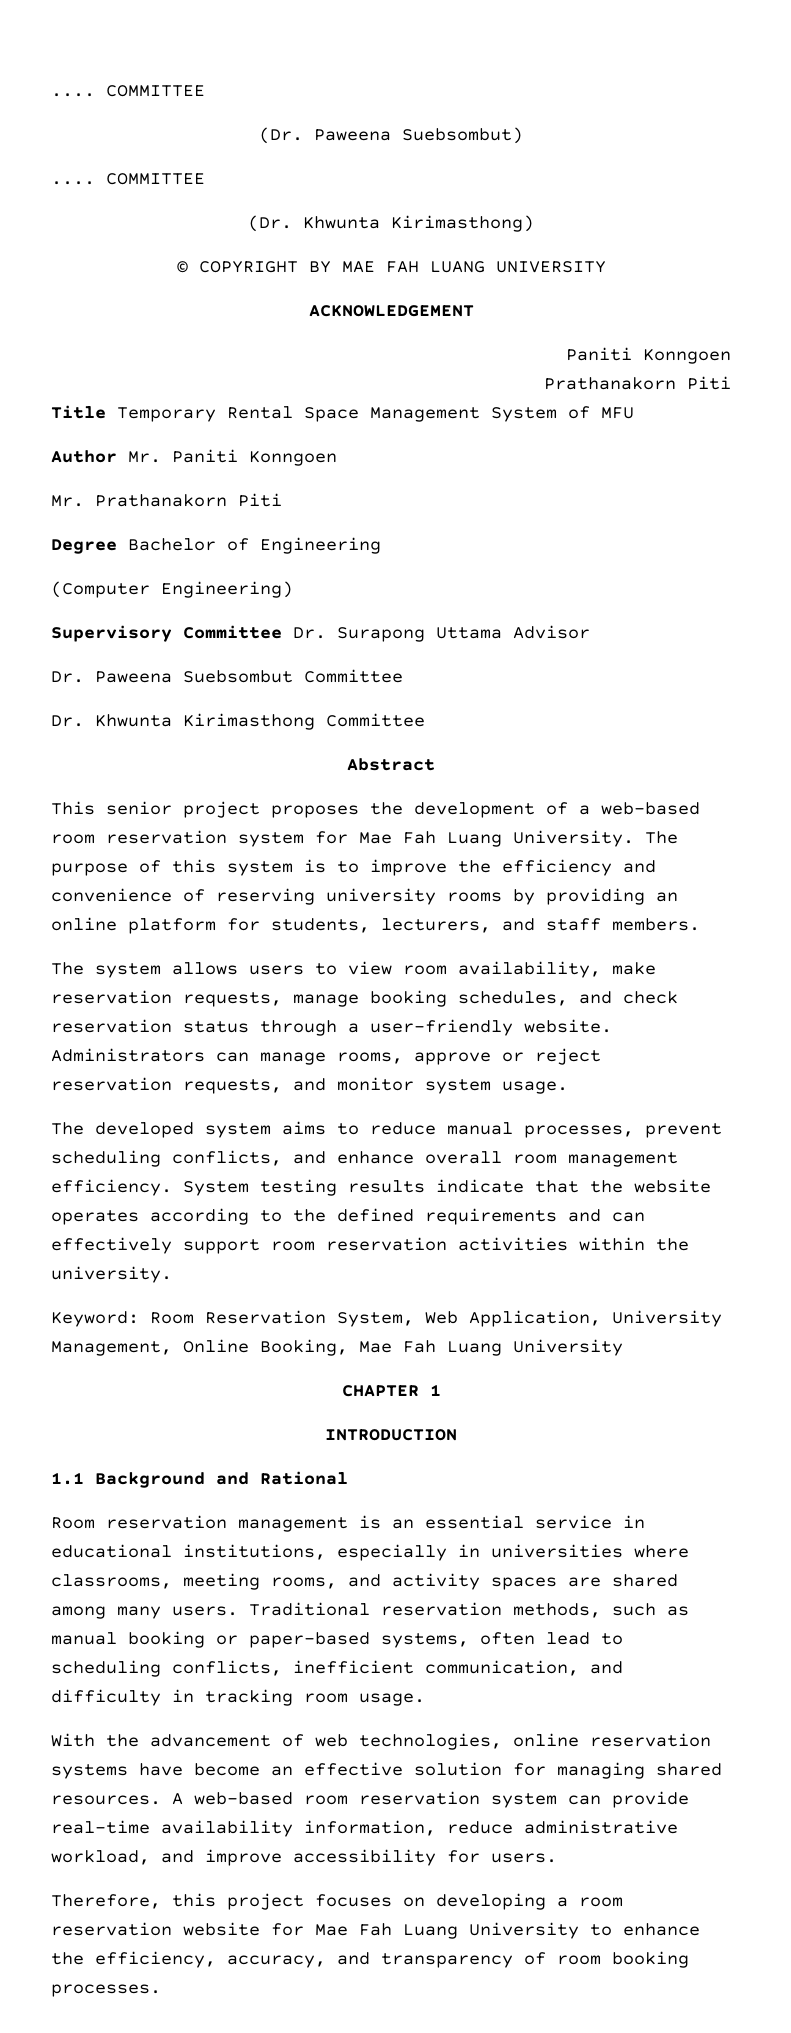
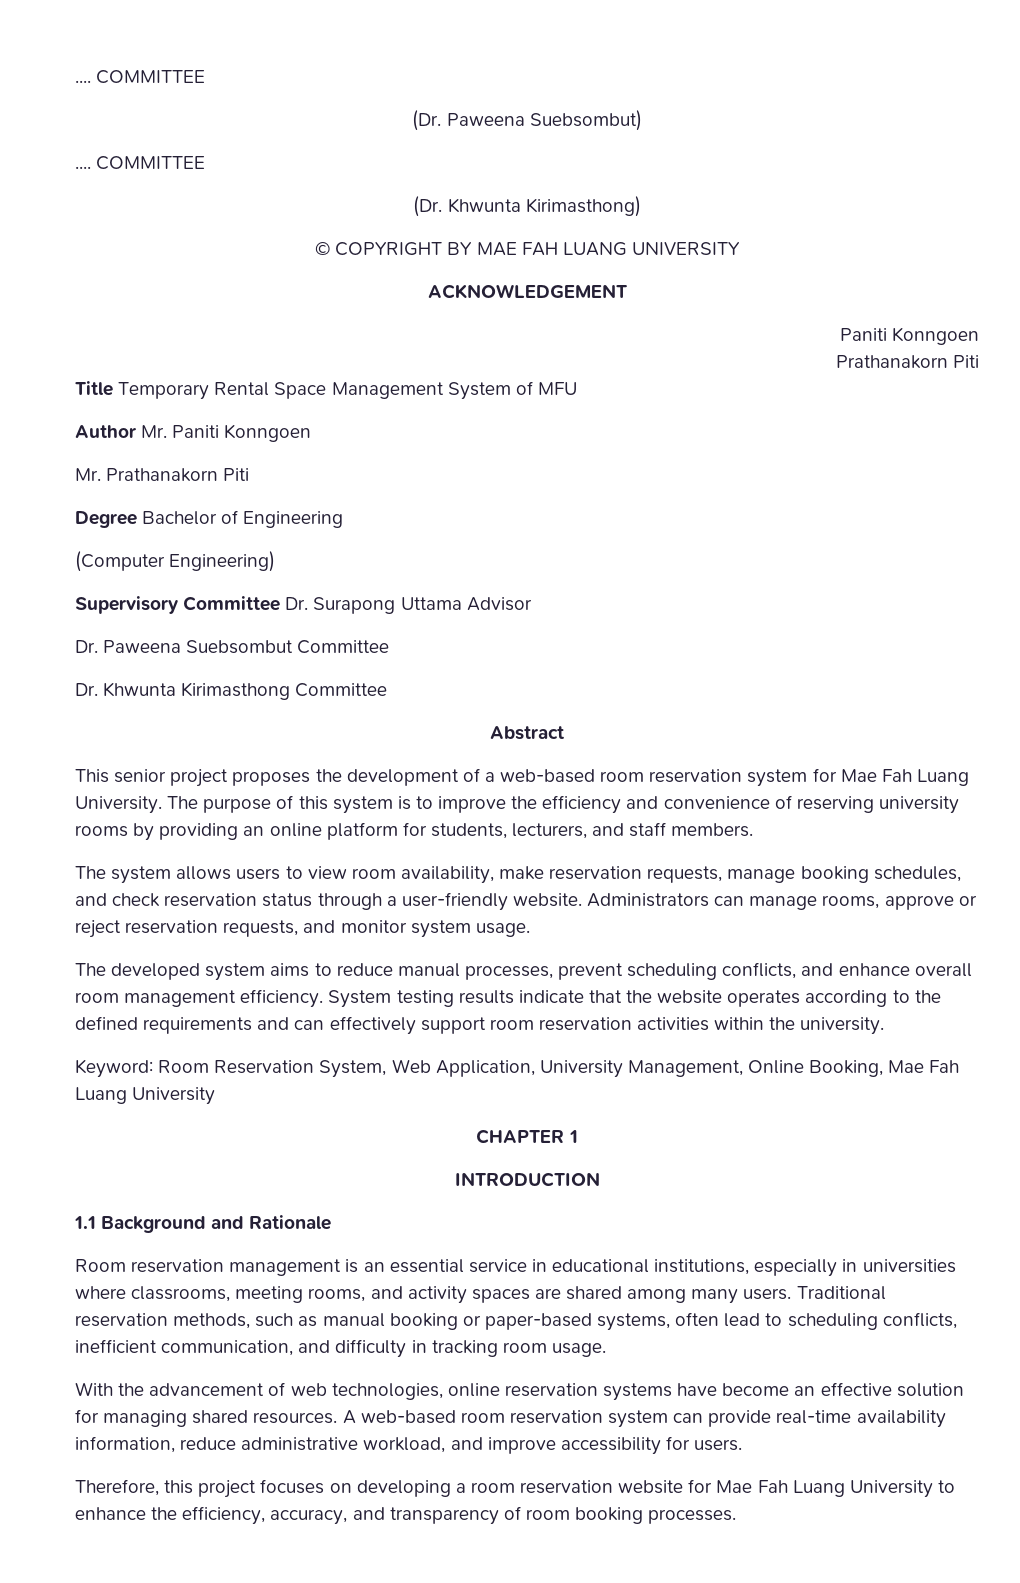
[260,1471,348,1485] Rational -> [249,1215,332,1230] Rationale

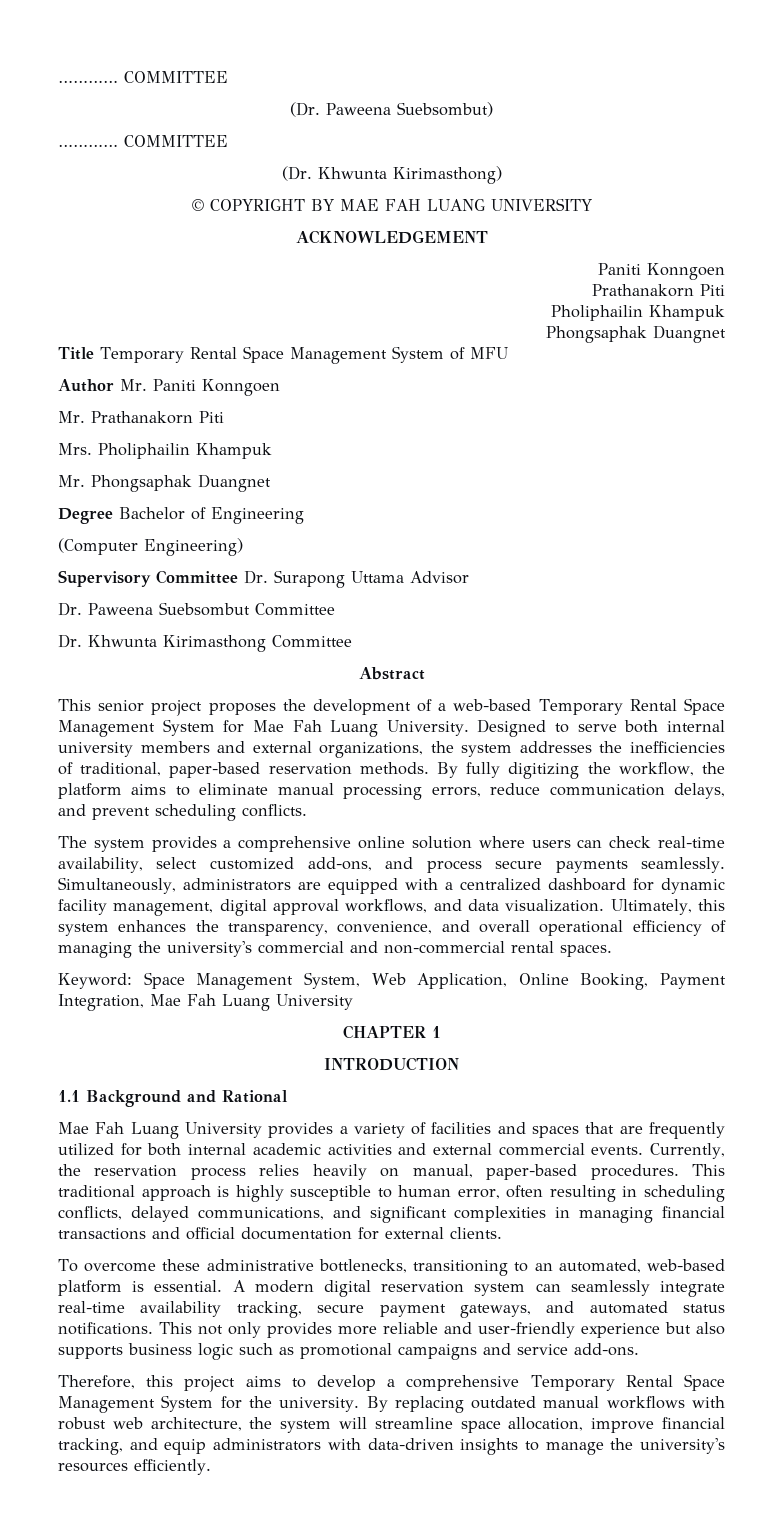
[75,80,91,83] .... -> [58,80,118,83] …………
[75,166,91,169] .... -> [58,144,118,147] …………
(979, 361) none -> [551,305,725,321] [546,325,726,343] // Pholiphailin Khampuk // Phongsaphak Duangnet
(250, 474) none -> [58,443,272,459] [58,474,271,492] // Mrs. Pholiphailin Khampuk // Mr. Phongsaphak Duangnet
[600,769,808,787] room reservation system -> [538,698,725,715] [58,719,215,737] Temporary Rental Space Management System
[167,795,959,814] [75,822,754,841] [75,866,961,884] [75,892,977,911] [75,920,530,938] [75,962,972,981] [75,989,941,1008] [75,1016,885,1035] The purpose of this system is to improve the efficiency and convenience of reserving university rooms by providing an online platform for students, lecturers, and staff members. // The system allows users to view room availability, make reservation requests, manage booking schedules, and check reservation status through a user-friendly website. Administrators can manage rooms, approve or reject reservation requests, and monitor system usage. // The developed system aims to reduce manual processes, prevent scheduling conflicts, and enhance overall room management efficiency. System testing results indicate that the website operates according to the defined requirements and can effectively support room reservation activities within the university. -> [477,719,725,737] [58,741,725,758] [58,762,726,779] [58,783,726,800] [58,804,307,821] [58,836,726,852] [58,857,726,873] [58,877,725,895] [58,899,726,916] [58,920,727,936] [58,941,612,958] Designed to serve both internal university members and external organizations, the system addresses the inefficiencies of traditional, paper-based reservation methods. By fully digitizing the workflow, the platform aims to eliminate manual processing errors, reduce communication delays, and prevent scheduling conflicts. // The system provides a comprehensive online solution where users can check real-time availability, select customized add-ons, and process secure payments seamlessly. Simultaneously, administrators are equipped with a centralized dashboard for dynamic facility management, digital approval workflows, and data visualization. Ultimately, this system enhances the transparency, convenience, and overall operational efficiency of managing the university's commercial and non-commercial rental spaces.
[158,1060,315,1074] Room Reservation -> [143,972,294,990] Space Management
[539,1060,884,1078] University Management, Online Booking, -> [518,973,726,990] [58,994,144,1011] Online Booking, Payment Integration,
[249,1215,332,1230] [75,1259,956,1277] [75,1286,886,1304] [75,1312,957,1331] [75,1339,606,1358] [75,1382,964,1401] [75,1409,946,1428] [75,1436,743,1455] [75,1479,955,1498] [75,1506,737,1525] Rationale // Room reservation management is an essential service in educational institutions, especially in universities where classrooms, meeting rooms, and activity spaces are shared among many users. Traditional reservation methods, such as manual booking or paper-based systems, often lead to scheduling conflicts, inefficient communication, and difficulty in tracking room usage. // With the advancement of web technologies, online reservation systems have become an effective solution for managing shared resources. A web-based room reservation system can provide real-time availability information, reduce administrative workload, and improve accessibility for users. // Therefore, this project focuses on developing a room reservation website for Mae Fah Luang University to enhance the efficiency, accuracy, and transparency of room booking processes. -> [222,1090,288,1103] [58,1122,725,1139] [58,1143,726,1159] [58,1164,726,1180] [58,1185,725,1202] [58,1206,725,1223] [58,1227,502,1240] [58,1259,725,1276] [58,1280,725,1297] [58,1301,725,1318] [58,1322,725,1338] [58,1343,639,1360] [58,1374,726,1392] [58,1395,725,1413] [58,1417,725,1433] [58,1438,725,1455] [58,1459,211,1475] Rational // Mae Fah Luang University provides a variety of facilities and spaces that are frequently utilized for both internal academic activities and external commercial events. Currently, the reservation process relies heavily on manual, paper-based procedures. This traditional approach is highly susceptible to human error, often resulting in scheduling conflicts, delayed communications, and significant complexities in managing financial transactions and official documentation for external clients. // To overcome these administrative bottlenecks, transitioning to an automated, web-based platform is essential. A modern digital reservation system can seamlessly integrate real-time availability tracking, secure payment gateways, and automated status notifications. This not only provides more reliable and user-friendly experience but also supports business logic such as promotional campaigns and service add-ons. // Therefore, this project aims to develop a comprehensive Temporary Rental Space Management System for the university. By replacing outdated manual workflows with robust web architecture, the system will streamline space allocation, improve financial tracking, and equip administrators with data-driven insights to manage the university's resources efficiently.

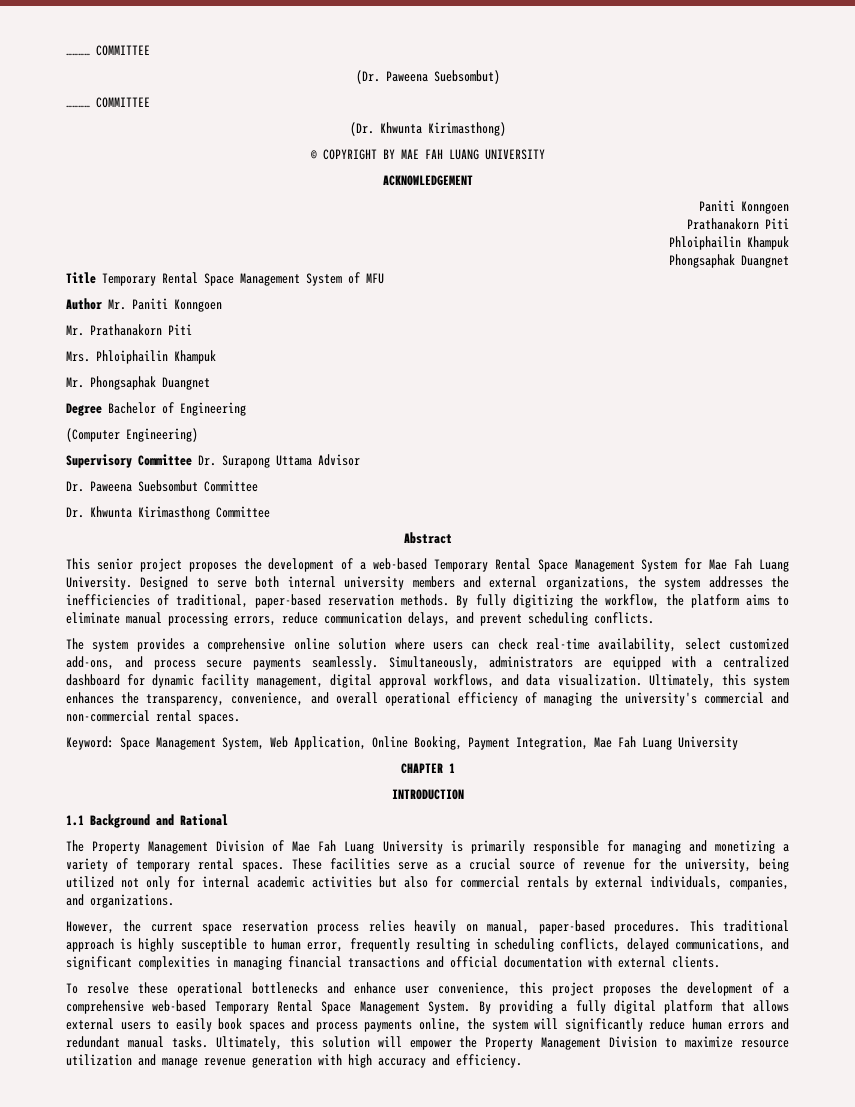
[551,305,643,321] Pholiphailin -> [669,236,741,250] Phloiphailin
[98,443,190,459] Pholiphailin -> [96,350,168,364] Phloiphailin
[58,1122,725,1139] [58,1143,726,1159] [58,1164,81,1176] Mae Fah Luang University provides a variety of facilities and spaces that are frequently utilized for both internal academic activities and external commercial events. Currently, the -> [66,840,789,854] [66,858,790,872] [66,876,789,890] [66,894,174,908] [66,920,233,934] The Property Management Division of Mae Fah Luang University is primarily responsible for managing and monetizing a variety of temporary rental spaces. These facilities serve as a crucial source of revenue for the university, being utilized not only for internal academic activities but also for commercial rentals by external individuals, companies, and organizations. // However, the current space
[506,1185,544,1198] often -> [349,938,410,952] frequently
[358,1227,379,1240] for -> [588,956,612,967] with
[84,1259,725,1276] [58,1280,725,1297] [58,1301,725,1318] [58,1322,725,1338] [58,1343,639,1360] [58,1374,726,1392] [58,1395,725,1413] [58,1417,725,1433] [58,1438,725,1455] [58,1459,211,1475] overcome these administrative bottlenecks, transitioning to an automated, web-based platform is essential. A modern digital reservation system can seamlessly integrate real-time availability tracking, secure payment gateways, and automated status notifications. This not only provides more reliable and user-friendly experience but also supports business logic such as promotional campaigns and service add-ons. // Therefore, this project aims to develop a comprehensive Temporary Rental Space Management System for the university. By replacing outdated manual workflows with robust web architecture, the system will streamline space allocation, improve financial tracking, and equip administrators with data-driven insights to manage the university's resources efficiently. -> [87,982,789,996] [66,1000,789,1014] [66,1018,789,1032] [66,1036,790,1050] [66,1054,522,1068] resolve these operational bottlenecks and enhance user convenience, this project proposes the development of a comprehensive web-based Temporary Rental Space Management System. By providing a fully digital platform that allows external users to easily book spaces and process payments online, the system will significantly reduce human errors and redundant manual tasks. Ultimately, this solution will empower the Property Management Division to maximize resource utilization and manage revenue generation with high accuracy and efficiency.

